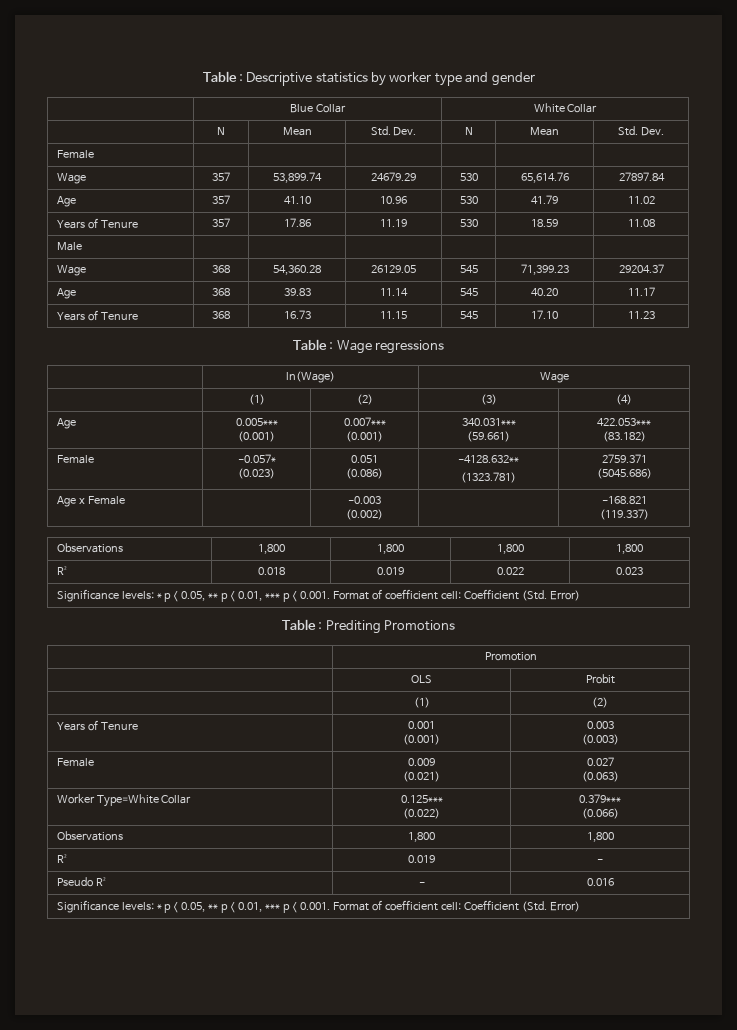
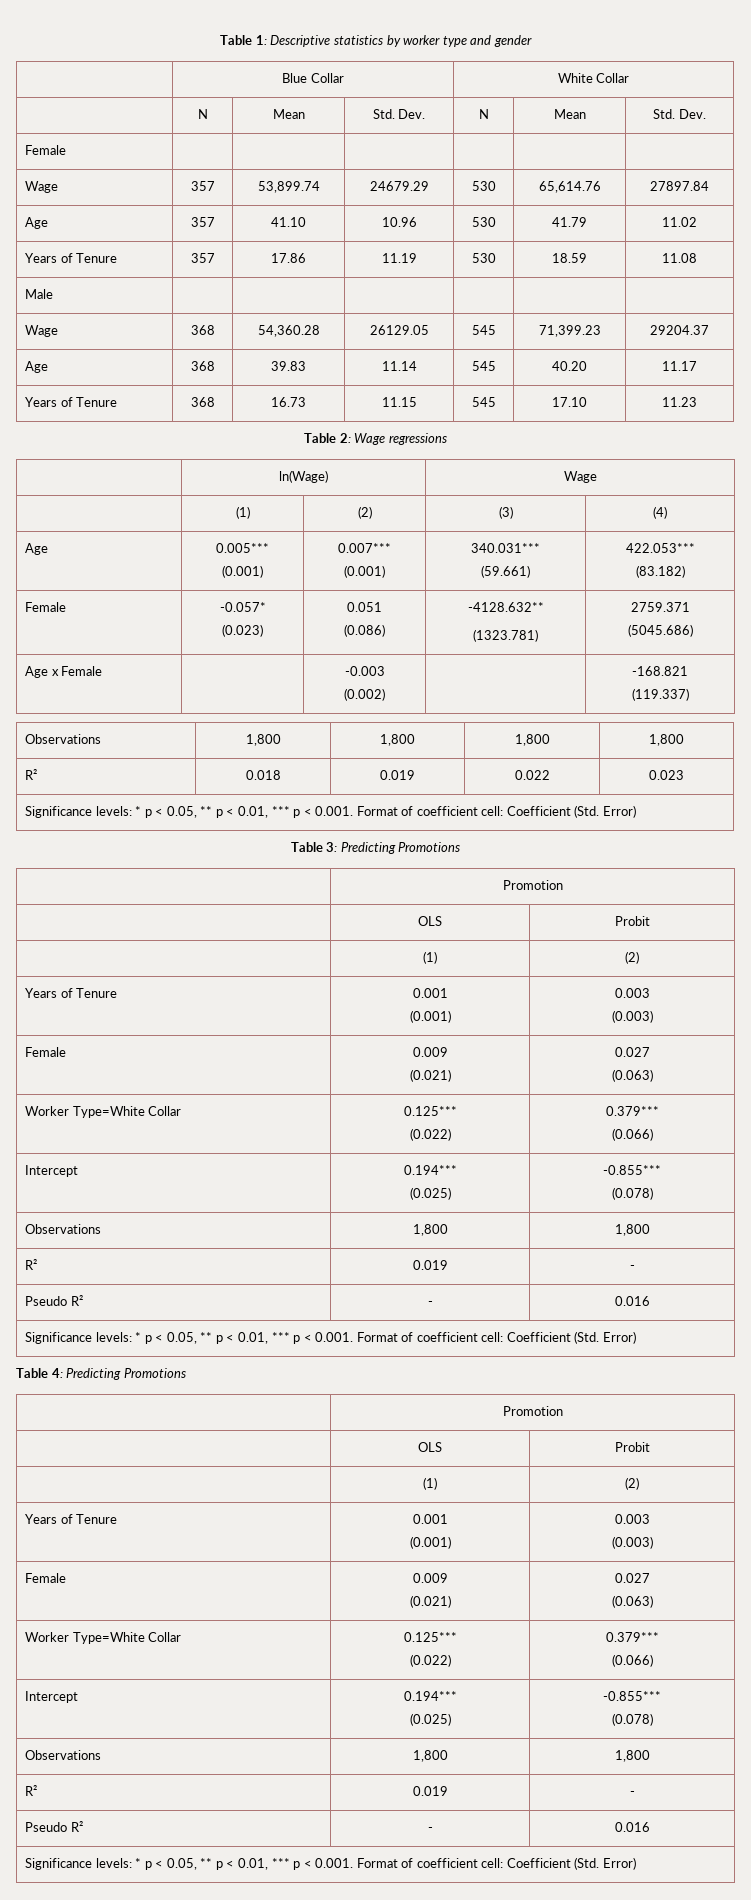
[202,71,243,82] Table : -> [220,35,267,45] Table 1:
[329,342,334,350] : -> [339,433,351,443] 2:
[318,620,381,634] : Prediting -> [326,842,396,854] 3: Predicting
(619, 813) none -> [25,1165,79,1177] [403,1165,457,1175] [409,1187,451,1200] [603,1165,661,1175] [611,1187,653,1200] // Intercept | 0.194*** // (0.025) | -0.855*** // (0.078)
(580, 906) none -> [16,1368,186,1380] [502,1406,563,1416] [418,1442,442,1452] [614,1442,650,1452] [423,1477,437,1490] [625,1477,639,1490] [25,1514,118,1524] [412,1514,448,1524] [409,1536,451,1549] [614,1514,650,1524] [611,1536,653,1549] [25,1573,67,1583] [412,1573,448,1583] [409,1595,451,1608] [614,1573,650,1583] [611,1595,653,1608] [25,1632,182,1644] [403,1632,457,1642] [409,1654,451,1667] [605,1632,659,1642] [611,1654,653,1667] [25,1691,79,1703] [403,1691,457,1701] [409,1713,451,1726] [603,1691,661,1701] [611,1713,653,1726] [25,1750,102,1760] [412,1750,448,1762] [614,1750,650,1762] [25,1785,38,1796] [412,1786,448,1796] [629,1791,635,1796] [25,1821,83,1832] [427,1827,433,1832] [614,1822,650,1832] [25,1857,636,1870] // Table 4: Predicting Promotions // | Promotion // | OLS | Probit // | (1) | (2) // Years of Tenure | 0.001 // (0.001) | 0.003 // (0.003) // Female | 0.009 // (0.021) | 0.027 // (0.063) // Worker Type=White Collar | 0.125*** // (0.022) | 0.379*** // (0.066) // Intercept | 0.194*** // (0.025) | -0.855*** // (0.078) // Observations | 1,800 | 1,800 // R² | 0.019 | - // Pseudo R² | - | 0.016 // Significance levels: * p < 0.05, ** p < 0.01, *** p < 0.001. Format of coefficient cell: Coefficient (Std. Error)

